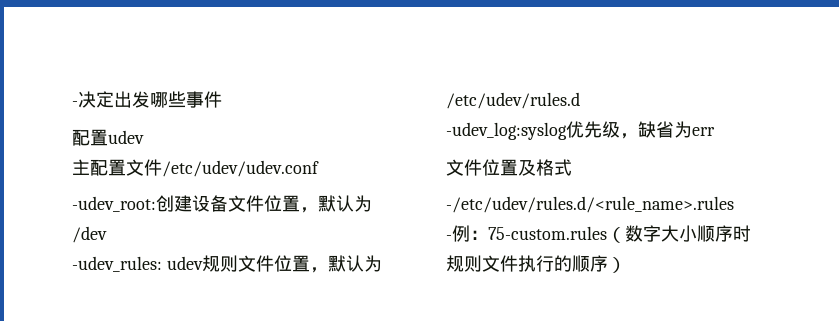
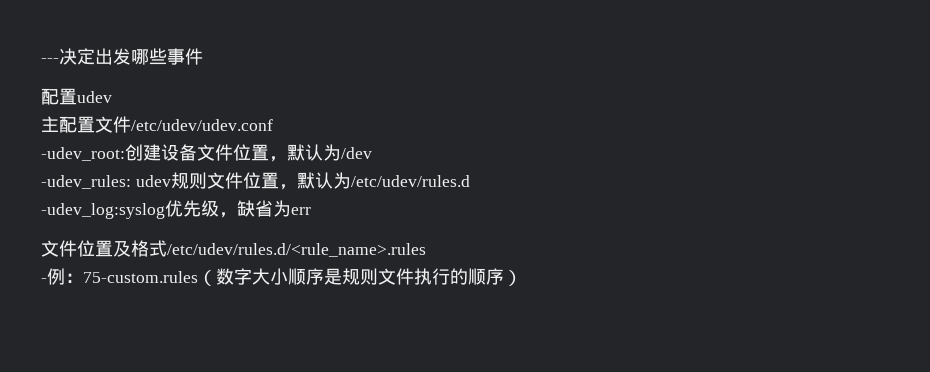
[72,101,78,106] - -> [41,58,59,63] ---
[446,196,734,213] // -/etc/udev/rules.d/<rule_name>.rules -> [167,243,426,257] /etc/udev/rules.d/<rule_name>.rules
[733,225,751,242] 时 -> [324,268,342,285] 是

